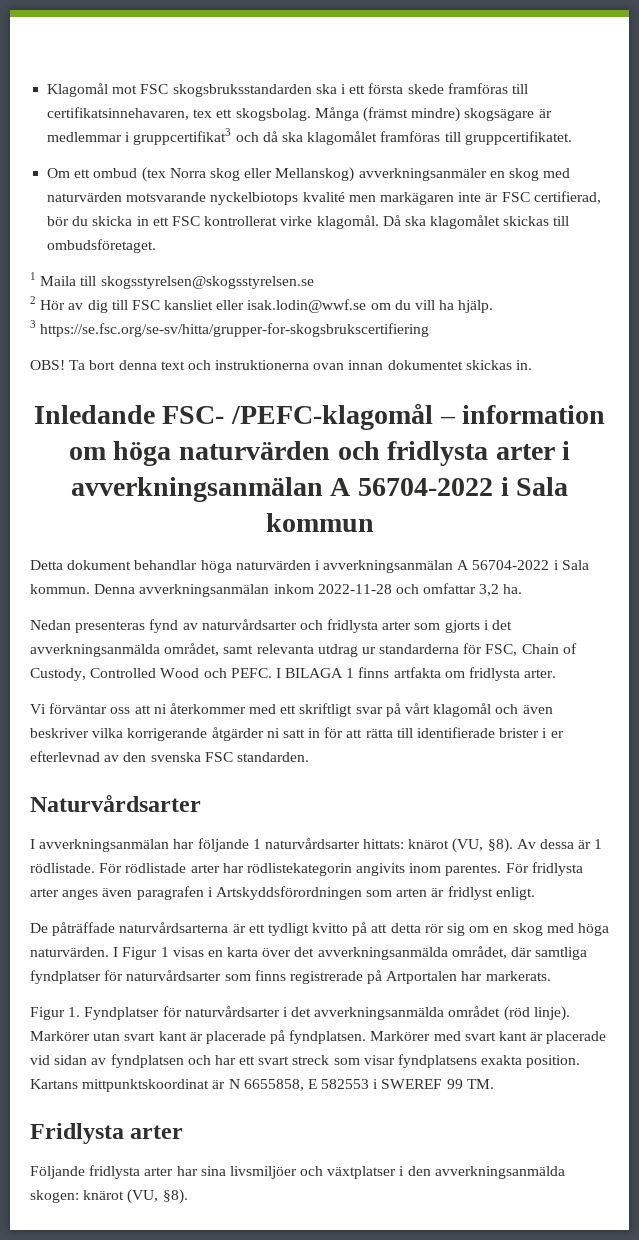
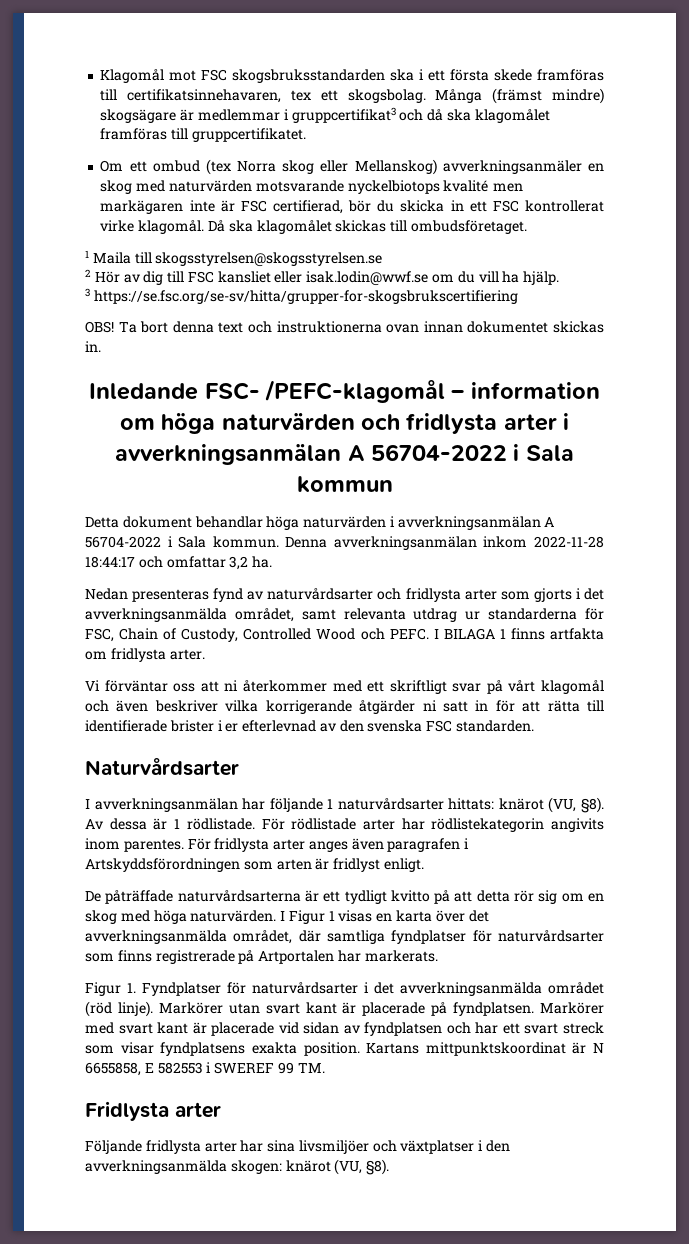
(392, 589) none -> [85,556,135,568] 18:44:17

